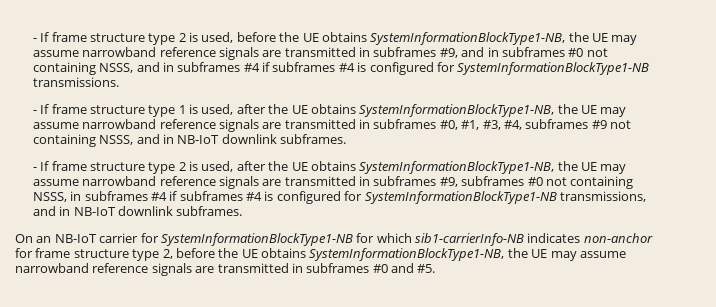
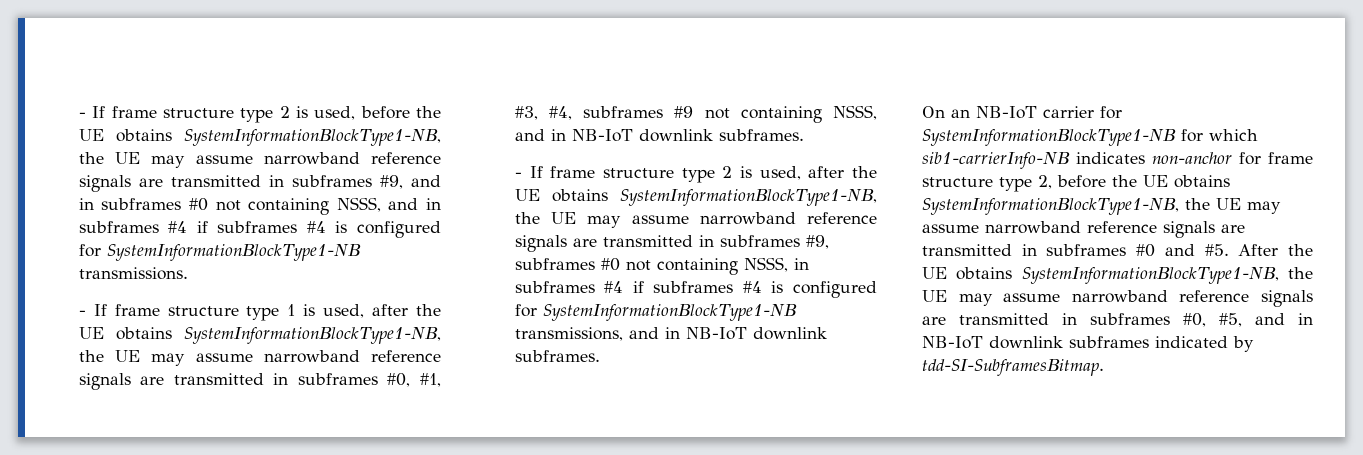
(436, 268) none -> [1238,244,1313,256] [922,267,1313,284] [922,290,1313,307] [922,313,1313,327] [922,336,1254,352] [922,359,1104,376] After the UE obtains SystemInformationBlockType1-NB, the UE may assume narrowband reference signals are transmitted in subframes #0, #5, and in NB-IoT downlink subframes indicated by tdd-SI-SubframesBitmap.

